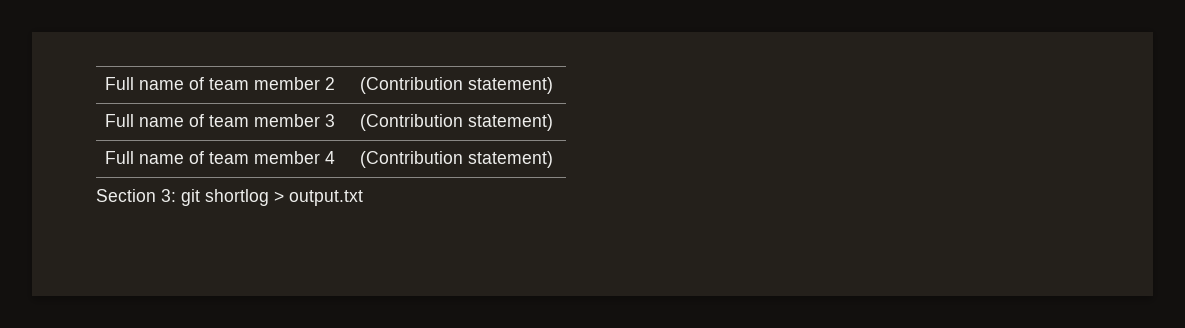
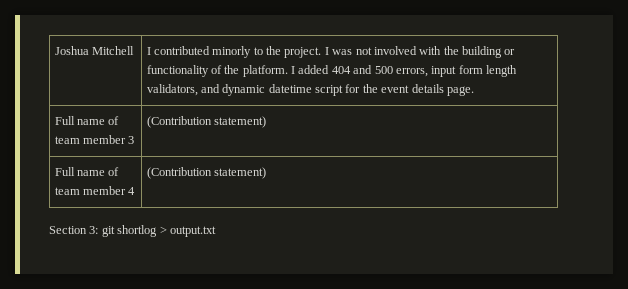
[105,77,336,90] [360,77,554,94] Full name of team member 2 | (Contribution statement) -> [54,46,134,55] [146,46,516,58] [146,65,518,77] [146,84,474,96] Joshua Mitchell | I contributed minorly to the project. I was not involved with the building or functionality of the platform. I added 404 and 500 errors, input form length validators, and dynamic datetime script for the event details page.

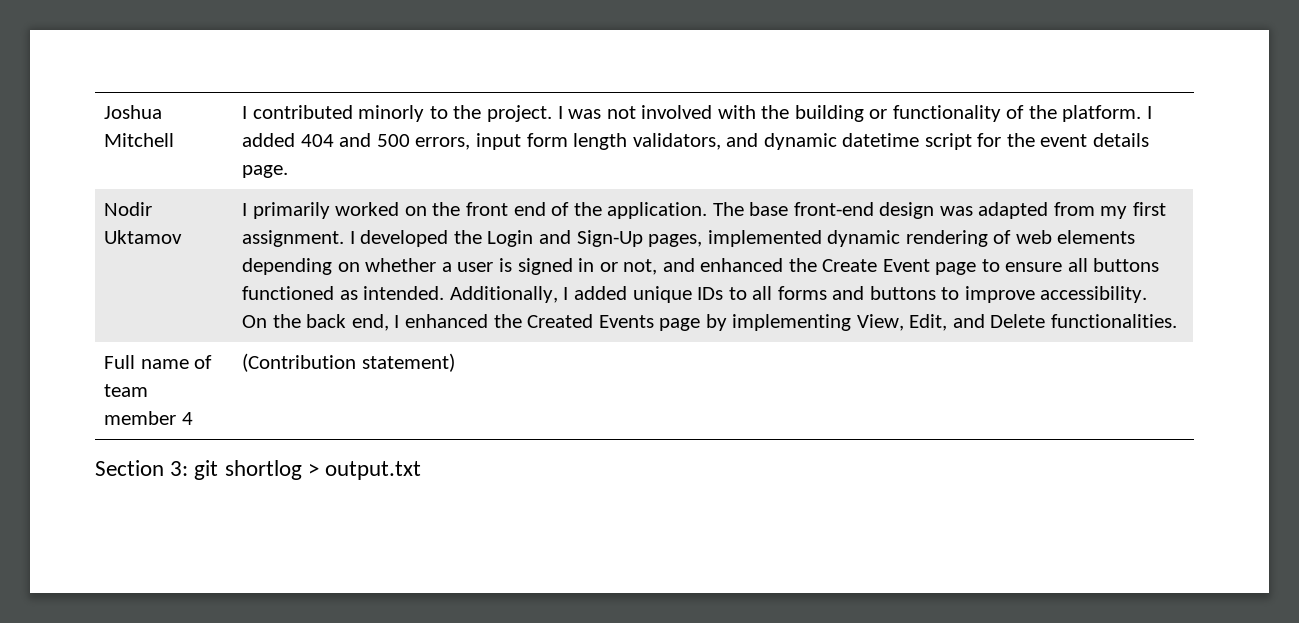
[54,116,120,125] [54,135,135,144] [146,116,266,128] Full name of team member 3 | (Contribution statement) -> [104,202,153,216] [104,230,183,244] [242,202,1166,219] [242,230,1136,247] [242,258,1160,275] [242,286,1148,303] [242,314,1177,331] Nodir Uktamov | I primarily worked on the front end of the application. The base front-end design was adapted from my first assignment. I developed the Login and Sign-Up pages, implemented dynamic rendering of web elements depending on whether a user is signed in or not, and enhanced the Create Event page to ensure all buttons functioned as intended. Additionally, I added unique IDs to all forms and buttons to improve accessibility. // On the back end, I enhanced the Created Events page by implementing View, Edit, and Delete functionalities.

